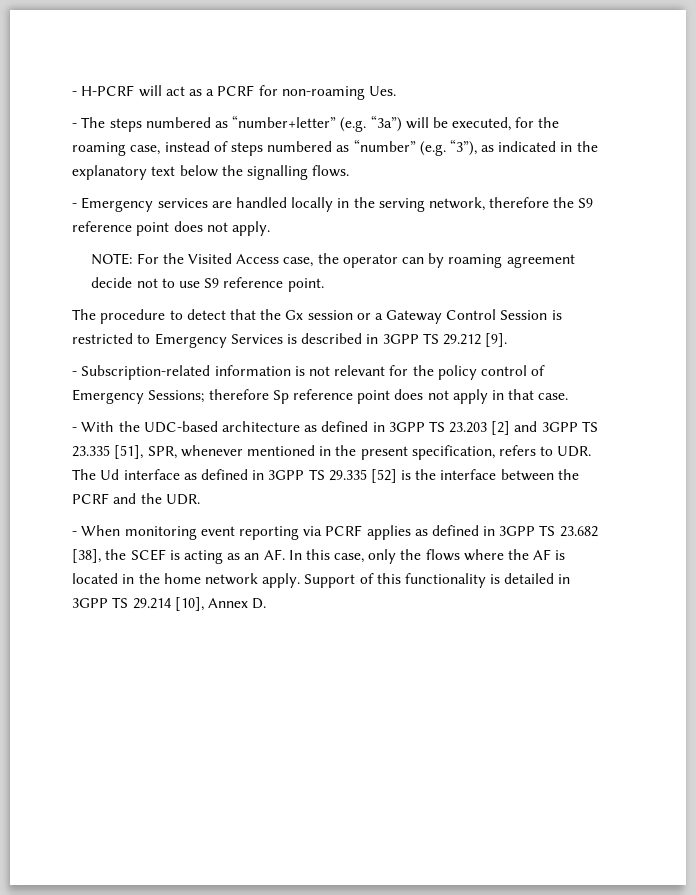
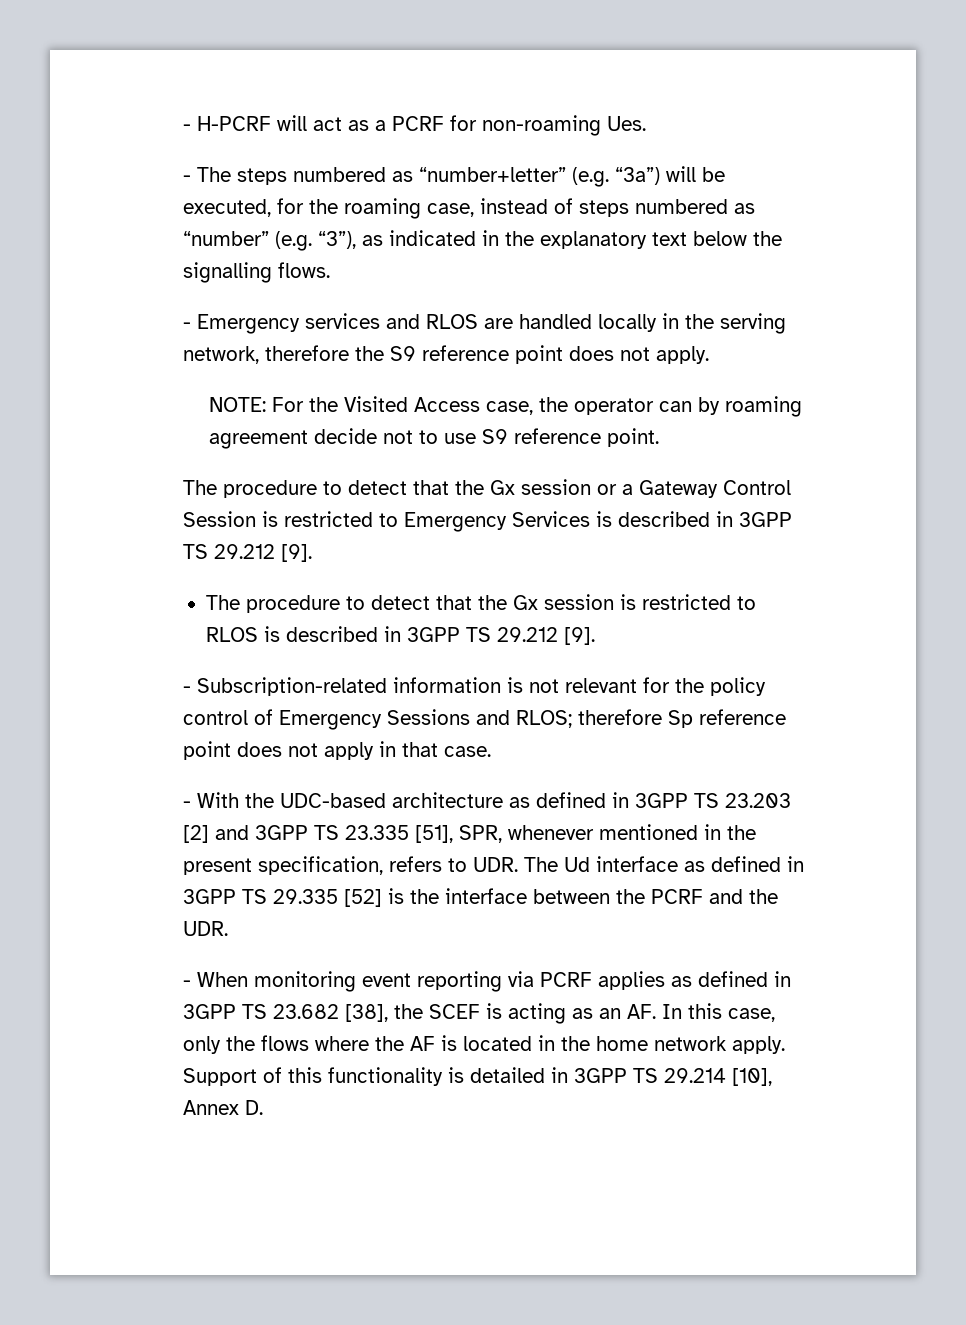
(208, 203) none -> [386,314,479,329] and RLOS
(508, 340) none -> [205,594,756,613] [205,626,595,645] // The procedure to detect that the Gx session is restricted to RLOS is described in 3GPP TS 29.212 [9].
[148,390,205,403] Sessions; -> [387,709,573,728] Sessions and RLOS;

